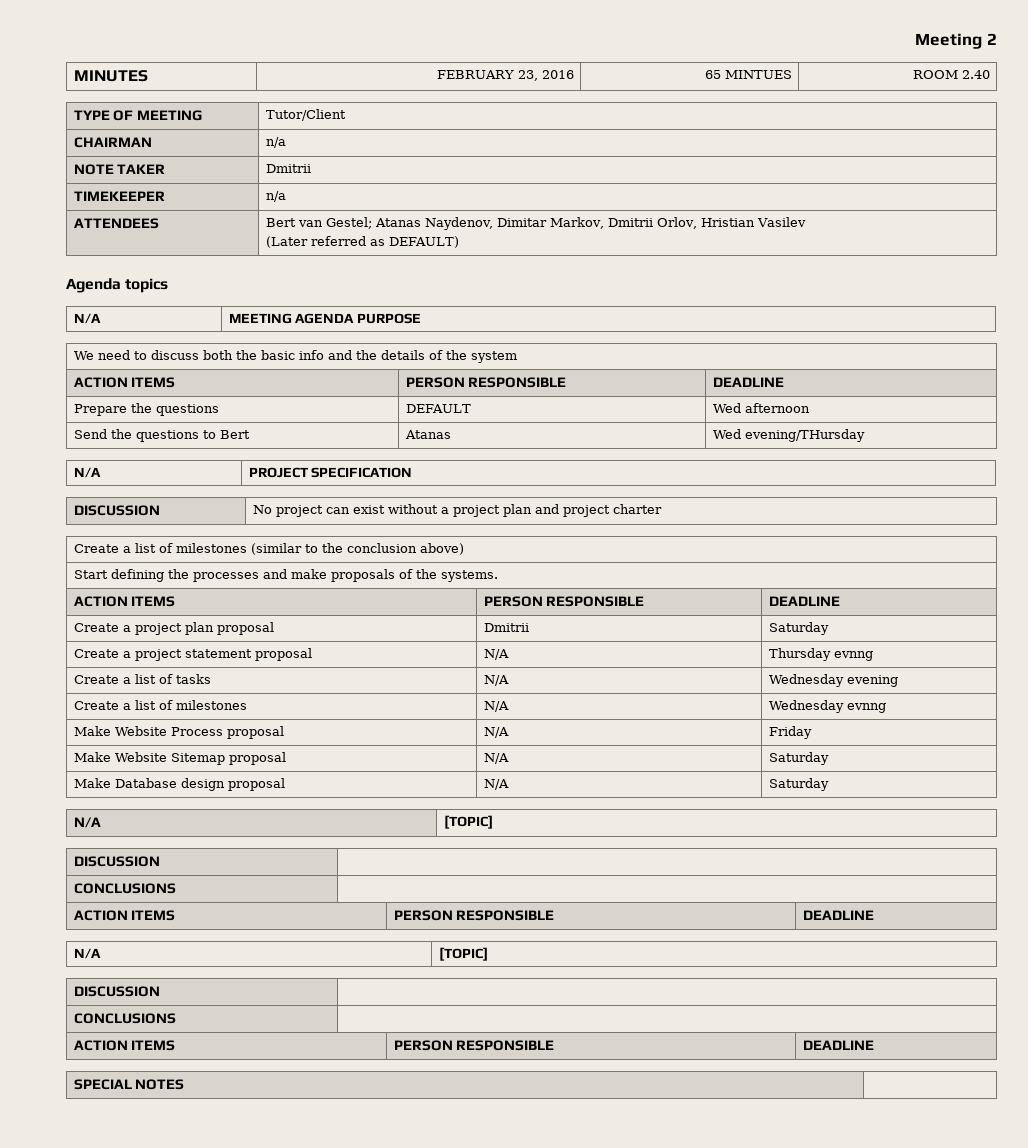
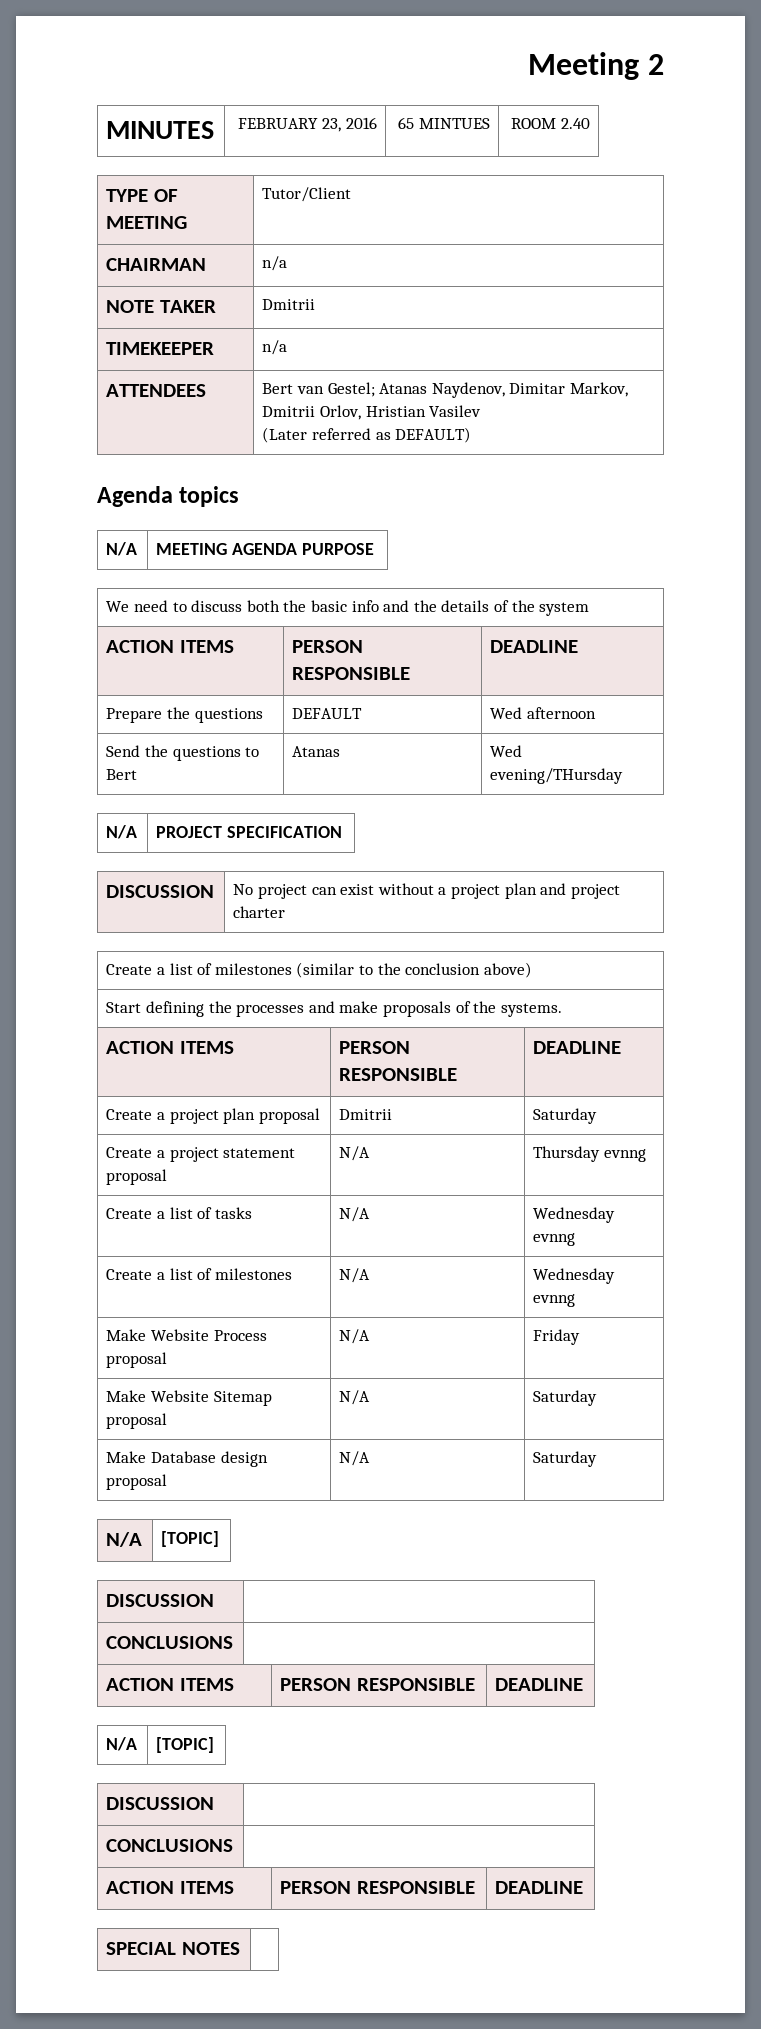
[847,675,899,687] evening -> [533,1233,576,1246] evnng

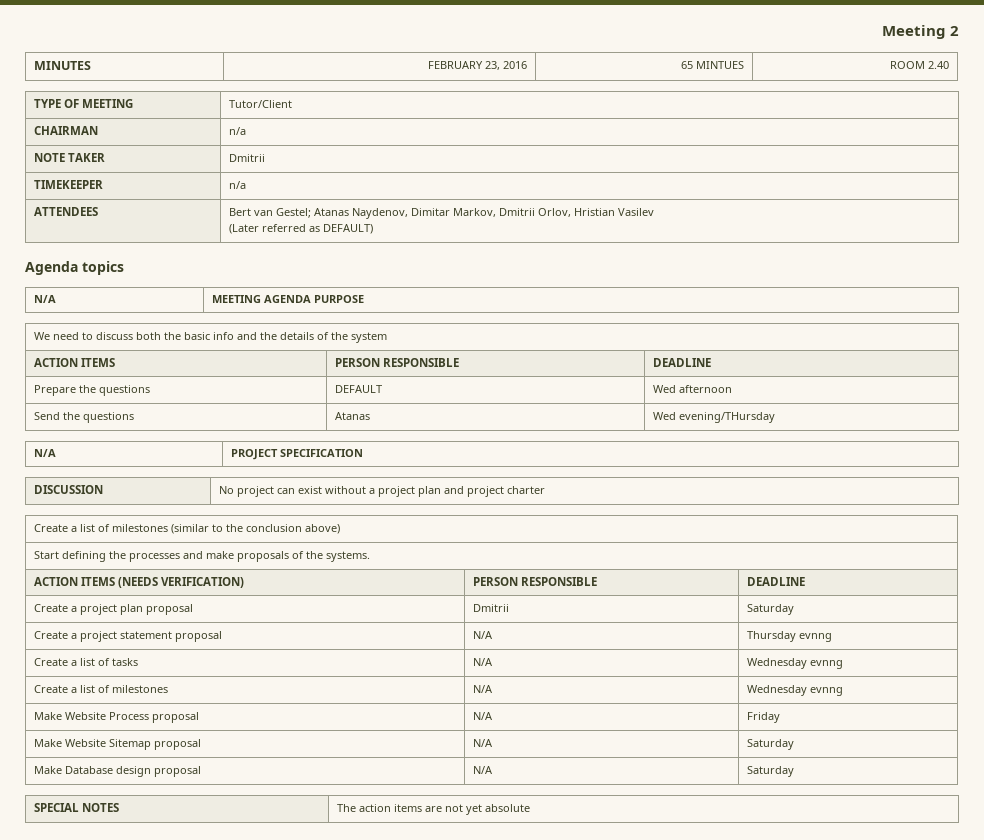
[245,747,260,757] [106,769,138,780] to Bert -> (134, 417) none
(235, 1047) none -> [118,577,245,588] (NEEDS VERIFICATION)
[106,1532,143,1547] [161,1531,220,1547] [106,1594,215,1607] [106,1636,234,1649] [106,1678,235,1691] [280,1678,476,1691] [495,1678,584,1691] [106,1737,138,1751] [156,1737,215,1753] [106,1797,215,1810] [106,1839,234,1852] [106,1881,235,1894] [280,1881,476,1894] [495,1881,584,1894] [106,1942,241,1955] N/A | [TOPIC] // DISCUSSION | // CONCLUSIONS | // ACTION ITEMS | PERSON RESPONSIBLE | DEADLINE // N/A | [TOPIC] // DISCUSSION | // CONCLUSIONS | // ACTION ITEMS | PERSON RESPONSIBLE | DEADLINE // SPECIAL NOTES | -> [33,803,120,812] [336,804,530,815] SPECIAL NOTES | The action items are not yet absolute

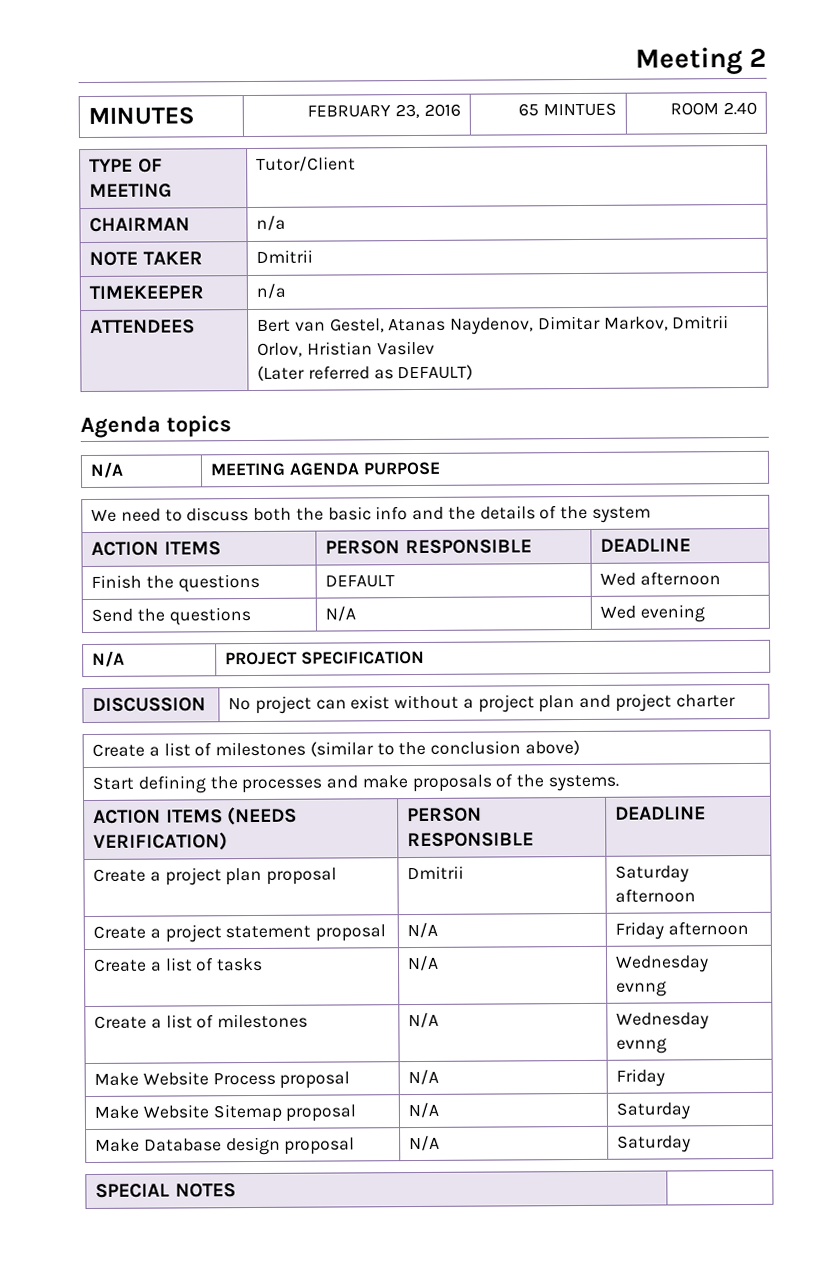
[275,208,311,218] Gestel; -> [329,318,385,333] Gestel,
[33,385,76,396] Prepare -> [91,574,143,589] Finish
[334,412,370,420] [652,412,775,423] Atanas | Wed evening/THursday -> [325,606,357,622] [600,604,706,623] N/A | Wed evening
(794, 609) none -> [615,888,697,903] afternoon
[746,631,832,642] Thursday evnng -> [615,920,750,940] Friday afternoon
[336,804,530,815] The action items are not yet absolute -> (236, 1190) none

